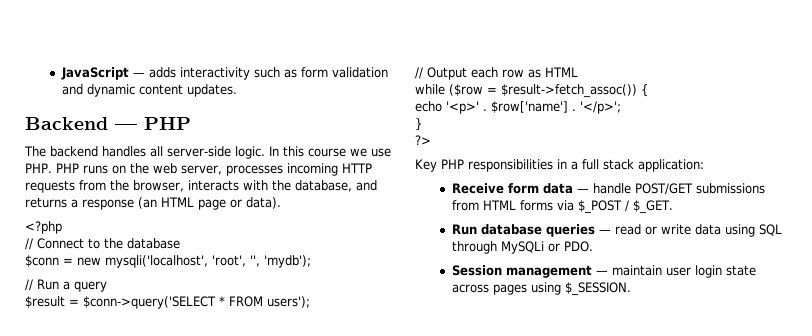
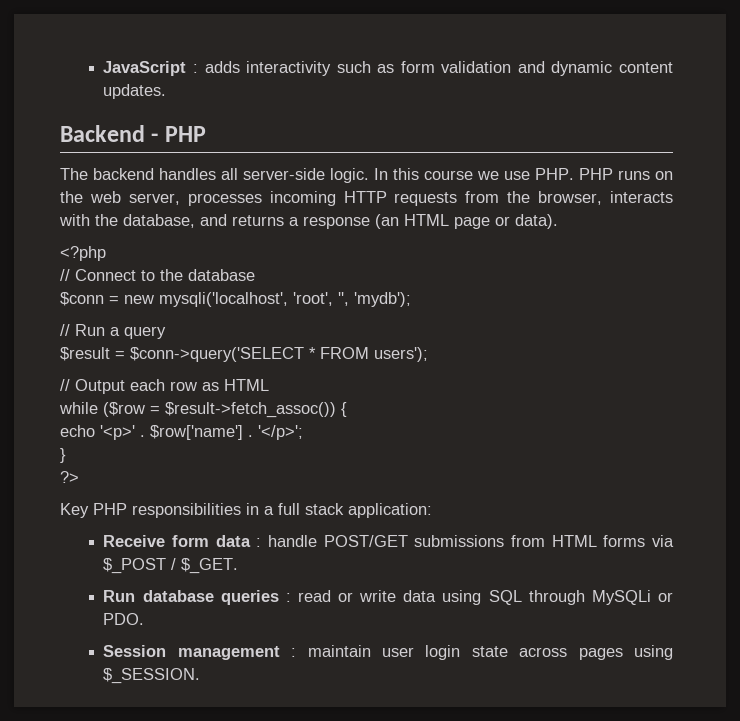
[132,72,145,77] — -> [192,64,198,73] :
[115,124,137,130] — -> [151,133,159,142] -
[576,188,589,193] — -> [256,538,262,547] :
[598,229,611,234] — -> [285,593,291,602] :
[595,270,608,275] — -> [291,648,297,657] :

